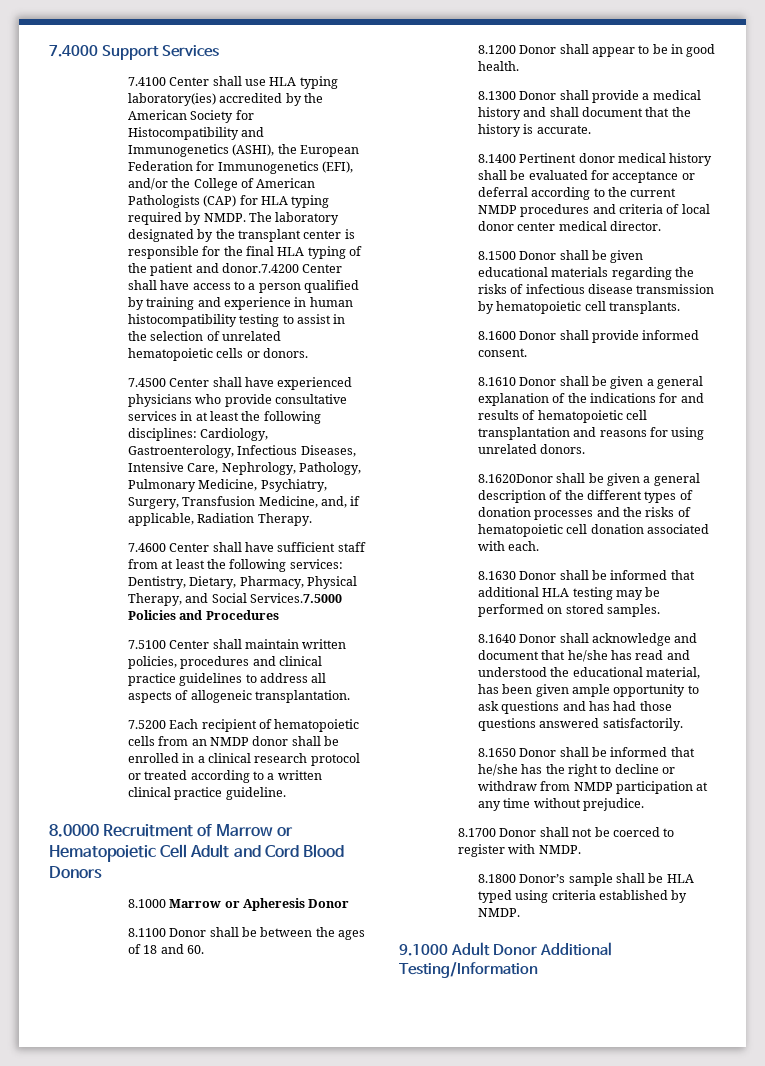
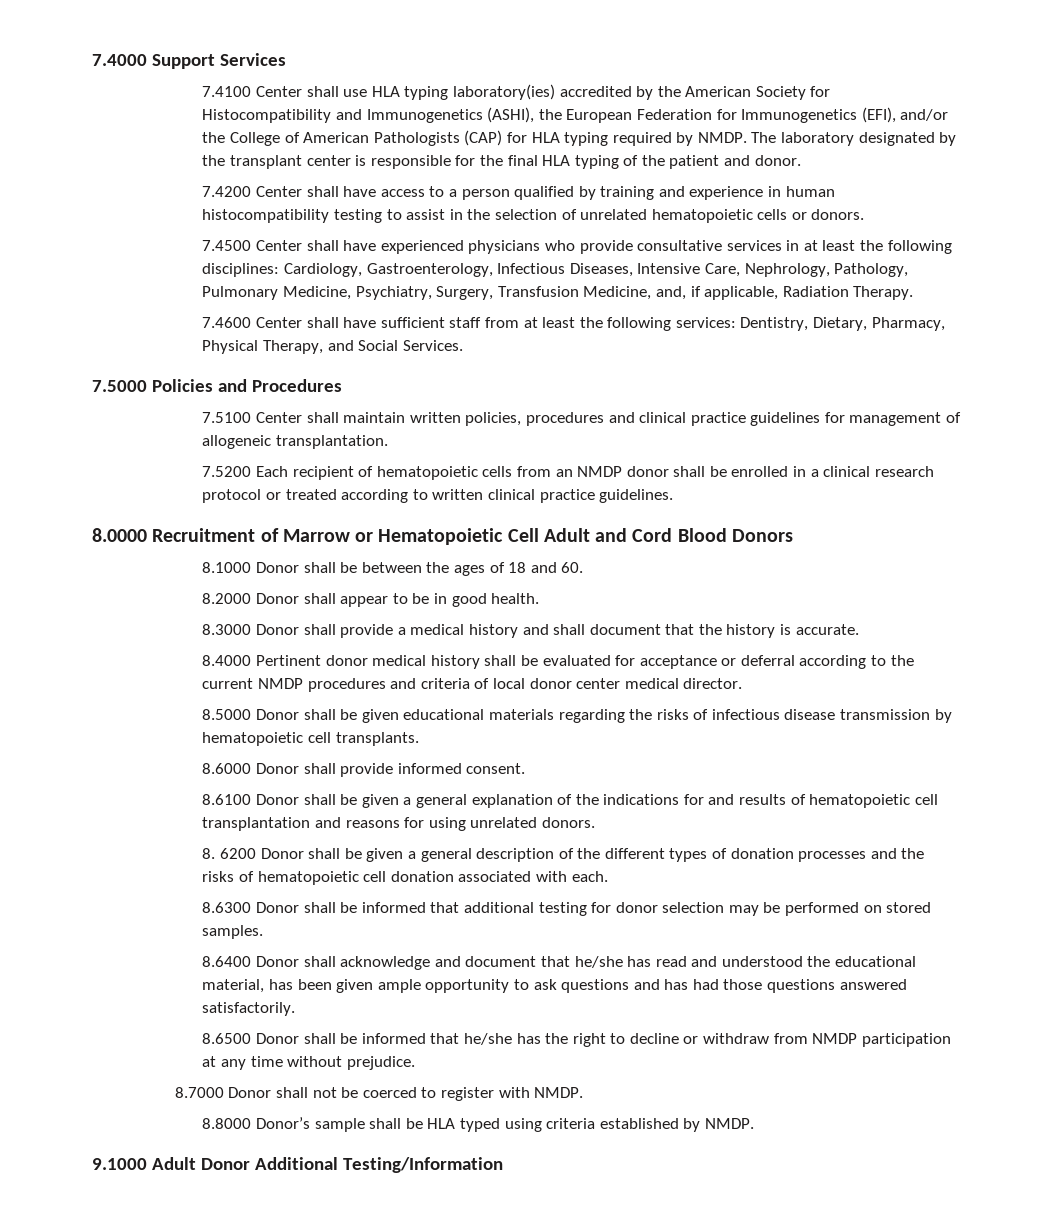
[221,263,299,273] donor.7.4200 -> [754,155,801,166] [202,186,252,197] donor. // 7.4200
[249,593,342,603] Services.7.5000 -> [402,340,463,351] [92,380,147,392] Services. // 7.5000
[245,673,327,683] [127,691,172,703] to address all aspects -> [824,412,942,426] for management
[267,773,275,780] a -> (428, 494) none
[225,787,286,800] guideline. -> [599,489,674,503] guidelines.
[169,898,350,911] [127,928,166,937] Marrow or Apheresis Donor // 8.1100 -> (252, 567) none
[477,45,516,54] 8.1200 -> [202,593,252,604] 8.2000
[477,91,516,100] 8.1300 -> [202,624,252,635] 8.3000
[477,154,516,163] 8.1400 -> [202,655,252,666] 8.4000
[477,251,516,260] 8.1500 -> [202,709,252,720] 8.5000
[477,331,516,340] 8.1600 -> [202,763,252,774] 8.6000
[477,377,516,386] 8.1610 -> [202,794,252,805] 8.6100
[477,474,553,483] 8.1620Donor -> [202,848,304,859] 8. 6200 Donor
[477,571,516,580] 8.1630 -> [202,902,252,913] 8.6300
[542,587,613,600] HLA testing -> [538,902,725,916] testing for donor selection
[477,634,516,643] 8.1640 -> [202,956,252,967] 8.6400
[477,748,516,757] 8.1650 -> [202,1033,252,1044] 8.6500
[458,828,497,837] 8.1700 -> [174,1087,224,1098] 8.7000
[477,874,516,883] 8.1800 -> [202,1118,252,1129] 8.8000

